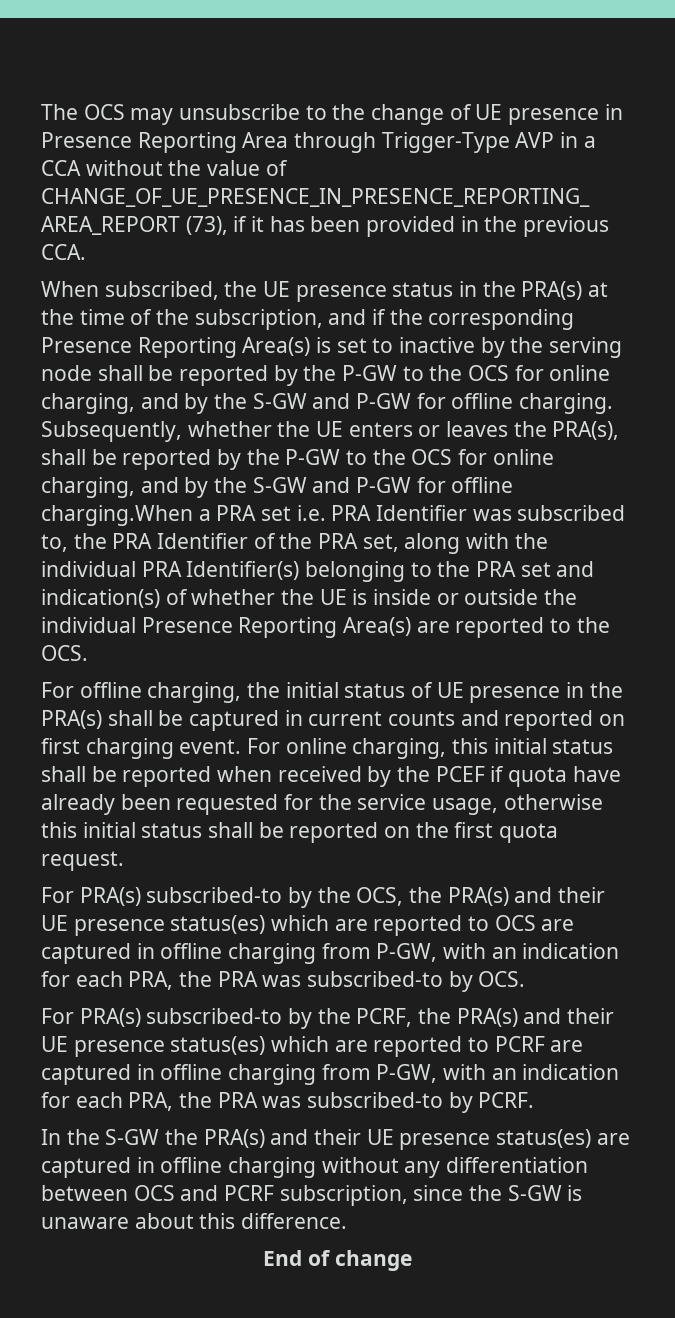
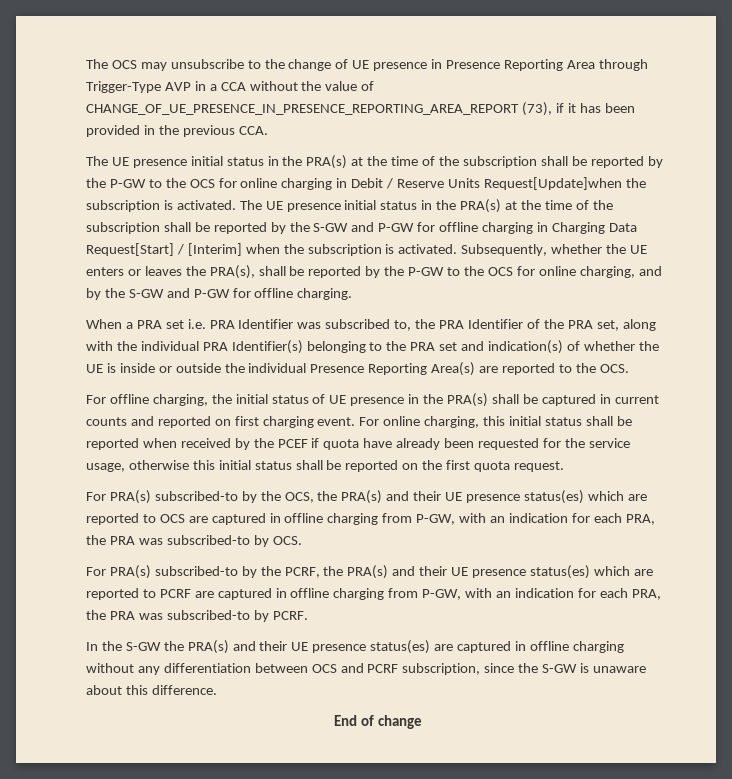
[41,281,609,302] [41,309,575,330] [41,337,623,358] [41,365,92,381] When subscribed, the UE presence status in the PRA(s) at the time of the subscription, and if the corresponding Presence Reporting Area(s) is set to inactive by the serving node -> [86,155,537,169] The UE presence initial status in the PRA(s) at the time of the subscription
[41,393,614,414] charging, and by the S-GW and P-GW for offline charging. -> [281,177,646,190] [86,199,613,213] [86,222,637,234] [86,243,458,256] charging in Debit / Reserve Units Request[Update]when the subscription is activated. The UE presence initial status in the PRA(s) at the time of the subscription shall be reported by the S-GW and P-GW for offline charging in Charging Data Request[Start] / [Interim] when the subscription is activated.
[41,505,193,526] charging.When -> [297,288,353,300] [86,319,122,329] charging. // When

